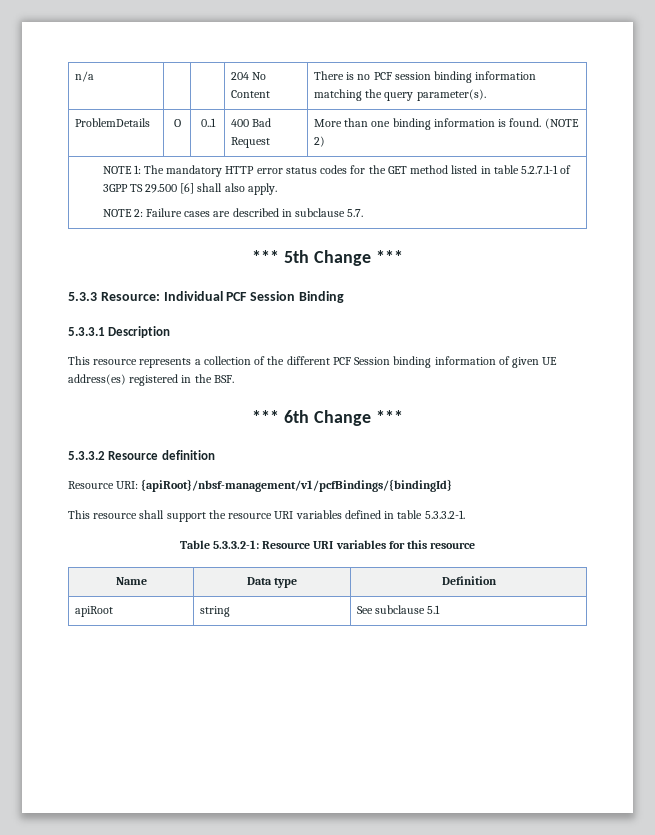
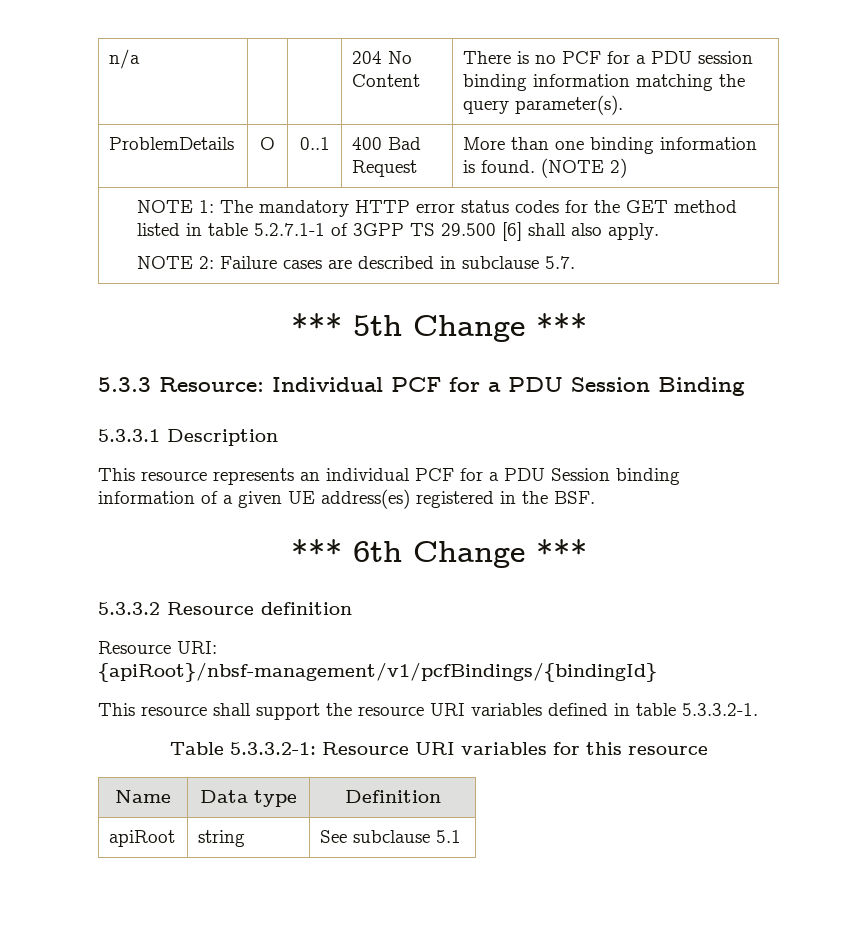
(392, 76) none -> [607,51,693,64] for a PDU
(248, 296) none -> [449,377,563,392] for a PDU
[194,356,351,365] a collection of the different PCF -> [300,468,545,481] an individual PCF for a PDU
(510, 360) none -> [223,495,233,504] a

